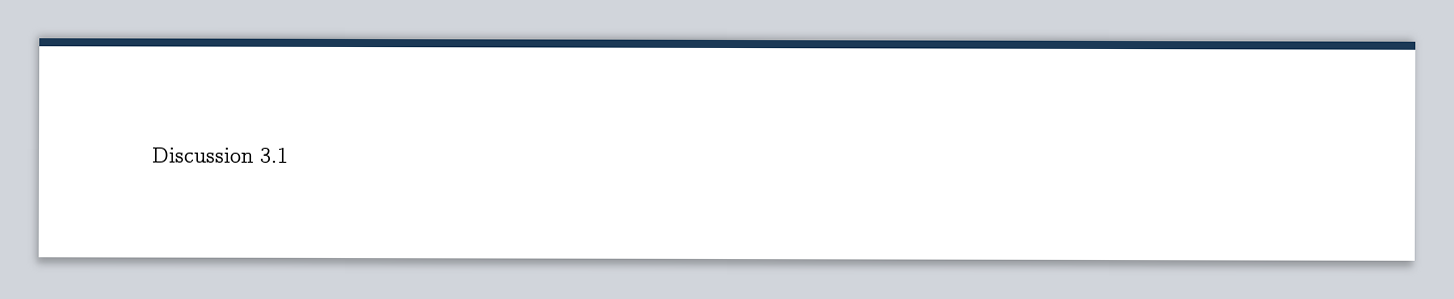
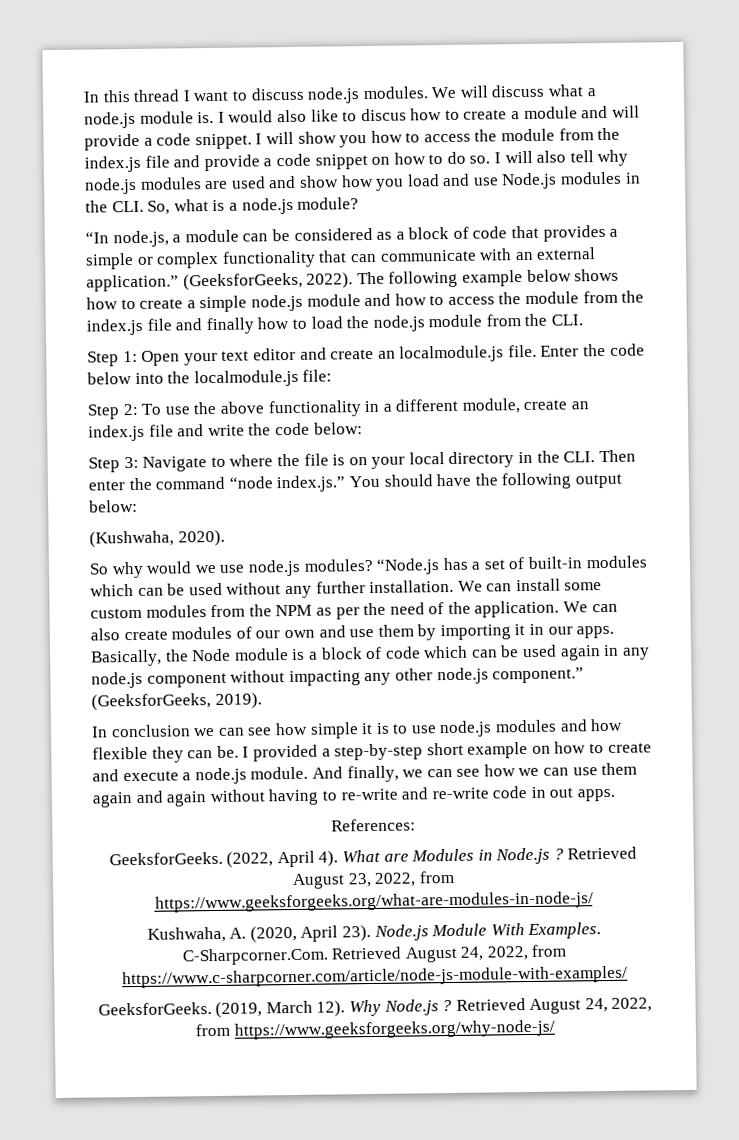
[151,147,289,163] Discussion 3.1 -> [83,84,596,104] [84,105,640,129] [84,127,621,151] [84,149,629,173] [84,171,641,195] [85,197,360,215] [85,224,619,248] [85,247,597,270] [86,268,620,292] [86,290,645,313] [86,313,584,336] [87,343,645,367] [87,369,333,388] [87,398,590,420] [88,422,363,442] [88,449,636,473] [88,472,622,493] [89,499,138,513] [89,529,225,548] [89,555,647,579] [90,578,603,599] [90,600,618,620] [90,623,615,641] [91,644,650,667] [91,667,585,689] [91,692,262,711] [91,718,624,739] [92,741,652,763] [92,762,638,785] [92,786,616,808] [330,818,416,832] [108,846,638,868] [292,870,454,889] [154,891,594,913] [146,922,602,943] [181,944,567,966] [122,965,628,989] [97,997,653,1018] [195,1019,555,1040] In this thread I want to discuss node.js modules. We will discuss what a node.js module is. I would also like to discus how to create a module and will provide a code snippet. I will show you how to access the module from the index.js file and provide a code snippet on how to do so. I will also tell why node.js modules are used and show how you load and use Node.js modules in the CLI. So, what is a node.js module? // “In node.js, a module can be considered as a block of code that provides a simple or complex functionality that can communicate with an external application.” (GeeksforGeeks, 2022). The following example below shows how to create a simple node.js module and how to access the module from the index.js file and finally how to load the node.js module from the CLI. // Step 1: Open your text editor and create an localmodule.js file. Enter the code below into the localmodule.js file: // Step 2: To use the above functionality in a different module, create an index.js file and write the code below: // Step 3: Navigate to where the file is on your local directory in the CLI. Then enter the command “node index.js.” You should have the following output below: // (Kushwaha, 2020). // So why would we use node.js modules? “Node.js has a set of built-in modules which can be used without any further installation. We can install some custom modules from the NPM as per the need of the application. We can also create modules of our own and use them by importing it in our apps. Basically, the Node module is a block of code which can be used again in any node.js component without impacting any other node.js component.” (GeeksforGeeks, 2019). // In conclusion we can see how simple it is to use node.js modules and how flexible they can be. I provided a step-by-step short example on how to create and execute a node.js module. And finally, we can see how we can use them again and again without having to re-write and re-write code in out apps. // References: // GeeksforGeeks. (2022, April 4). What are Modules in Node.js ? Retrieved August 23, 2022, from https://www.geeksforgeeks.org/what-are-modules-in-node-js/ // Kushwaha, A. (2020, April 23). Node.js Module With Examples. C-Sharpcorner.Com. Retrieved August 24, 2022, from https://www.c-sharpcorner.com/article/node-js-module-with-examples/ // GeeksforGeeks. (2019, March 12). Why Node.js ? Retrieved August 24, 2022, from https://www.geeksforgeeks.org/why-node-js/

